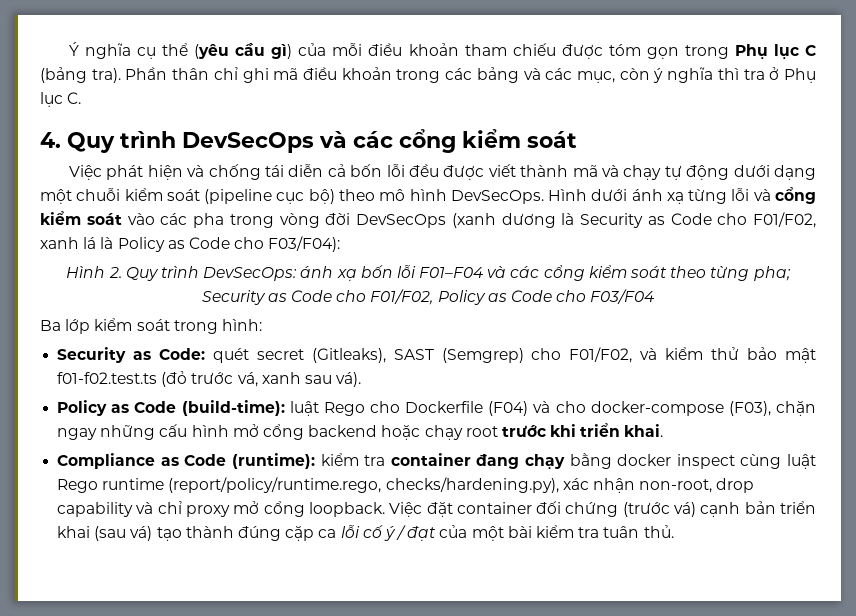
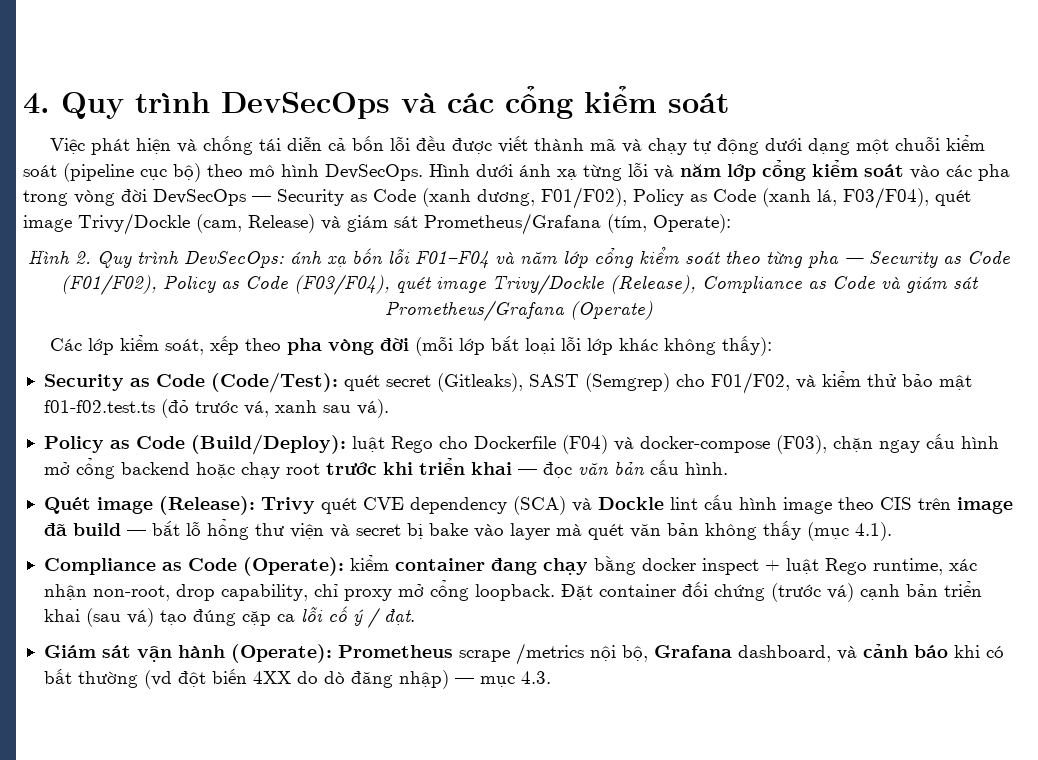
[69,42,817,60] [40,67,816,83] [40,92,82,107] Ý nghĩa cụ thể (yêu cầu gì) của mỗi điều khoản tham chiếu được tóm gọn trong Phụ lục C (bảng tra). Phần thân chỉ ghi mã điều khoản trong các bảng và các mục, còn ý nghĩa thì tra ở Phụ lục C. // -> (23, 103) none
(771, 195) none -> [680,164,756,181] năm lớp
[451,212,816,228] [40,236,341,252] (xanh dương là Security as Code cho F01/F02, xanh lá là Policy as Code cho F03/F04): -> [252,187,971,209] [23,213,731,235] — Security as Code (xanh dương, F01/F02), Policy as Code (xanh lá, F03/F04), quét image Trivy/Dockle (cam, Release) và giám sát Prometheus/Grafana (tím, Operate):
[510,266,540,278] các -> [520,251,588,268] năm lớp
[753,266,791,281] [201,289,655,305] [40,318,262,334] [57,347,205,363] pha; Security as Code cho F01/F02, Policy as Code cho F03/F04 // Ba lớp kiểm soát trong hình: // Security as Code: -> [808,251,1010,268] [61,274,979,295] [385,300,653,321] [50,335,773,356] [43,372,338,393] pha — Security as Code (F01/F02), Policy as Code (F03/F04), quét image Trivy/Dockle (Release), Compliance as Code và giám sát Prometheus/Grafana (Operate) // Các lớp kiểm soát, xếp theo pha vòng đời (mỗi lớp bắt loại lỗi lớp khác không thấy): // Security as Code (Code/Test):
[181,400,285,416] (build-time): -> [190,434,346,455] (Build/Deploy):
[555,401,586,413] cho -> (634, 444) none
[100,425,156,440] những -> (920, 446) none
[624,424,664,437] [57,453,386,469] khai. // Compliance as Code (runtime): kiểm tra -> [470,459,728,478] [43,494,1013,515] [43,519,892,541] [43,555,389,576] khai — đọc văn bản cấu hình. // Quét image (Release): Trivy quét CVE dependency (SCA) và Dockle lint cấu hình image theo CIS trên image đã build — bắt lỗ hổng thư viện và secret bị bake vào layer mà quét văn bản không thấy (mục 4.1). // Compliance as Code (Operate): kiểm
[740,454,816,469] [57,477,559,493] cùng luật Rego runtime (report/policy/runtime.rego, checks/hardening.py), -> [764,558,943,575] + luật Rego runtime,
[57,502,154,517] capability và -> [220,584,308,601] capability,
[389,502,453,517] Việc đặt -> [560,584,593,600] Đặt
[185,526,234,538] thành -> (187, 617) none
[407,525,674,541] đạt của một bài kiểm tra tuân thủ. -> [383,609,415,625] [43,643,1004,665] [43,668,551,689] đạt. // Giám sát vận hành (Operate): Prometheus scrape /metrics nội bộ, Grafana dashboard, và cảnh báo khi có bất thường (vd đột biến 4XX do dò đăng nhập) — mục 4.3.

